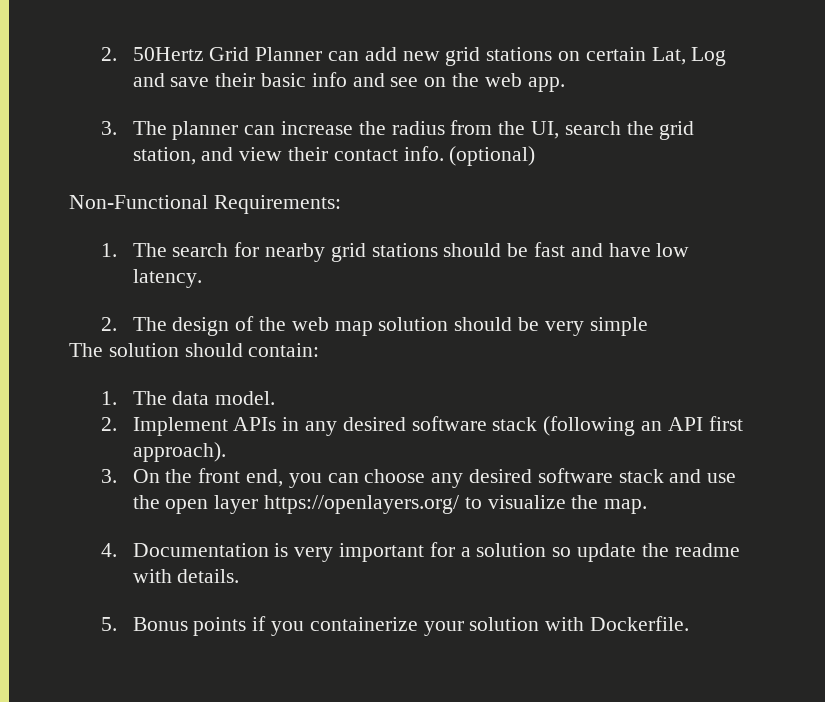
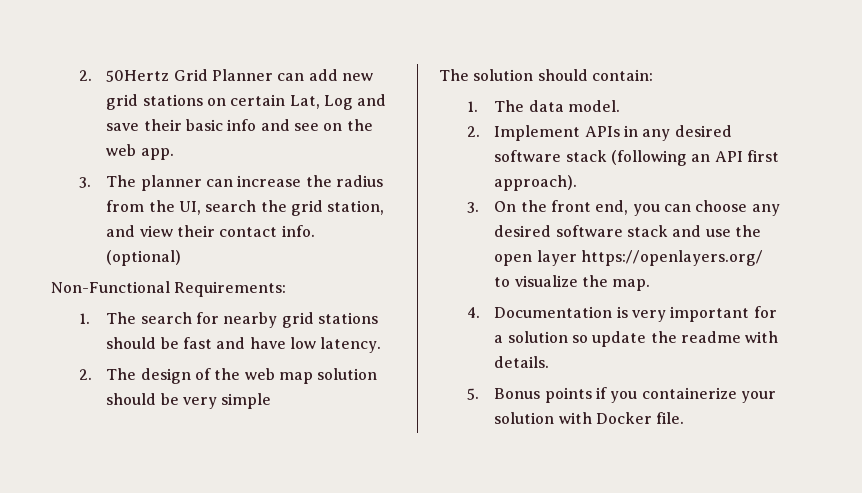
[590,616,690,631] Dockerfile. -> [596,412,685,424] Docker file.

